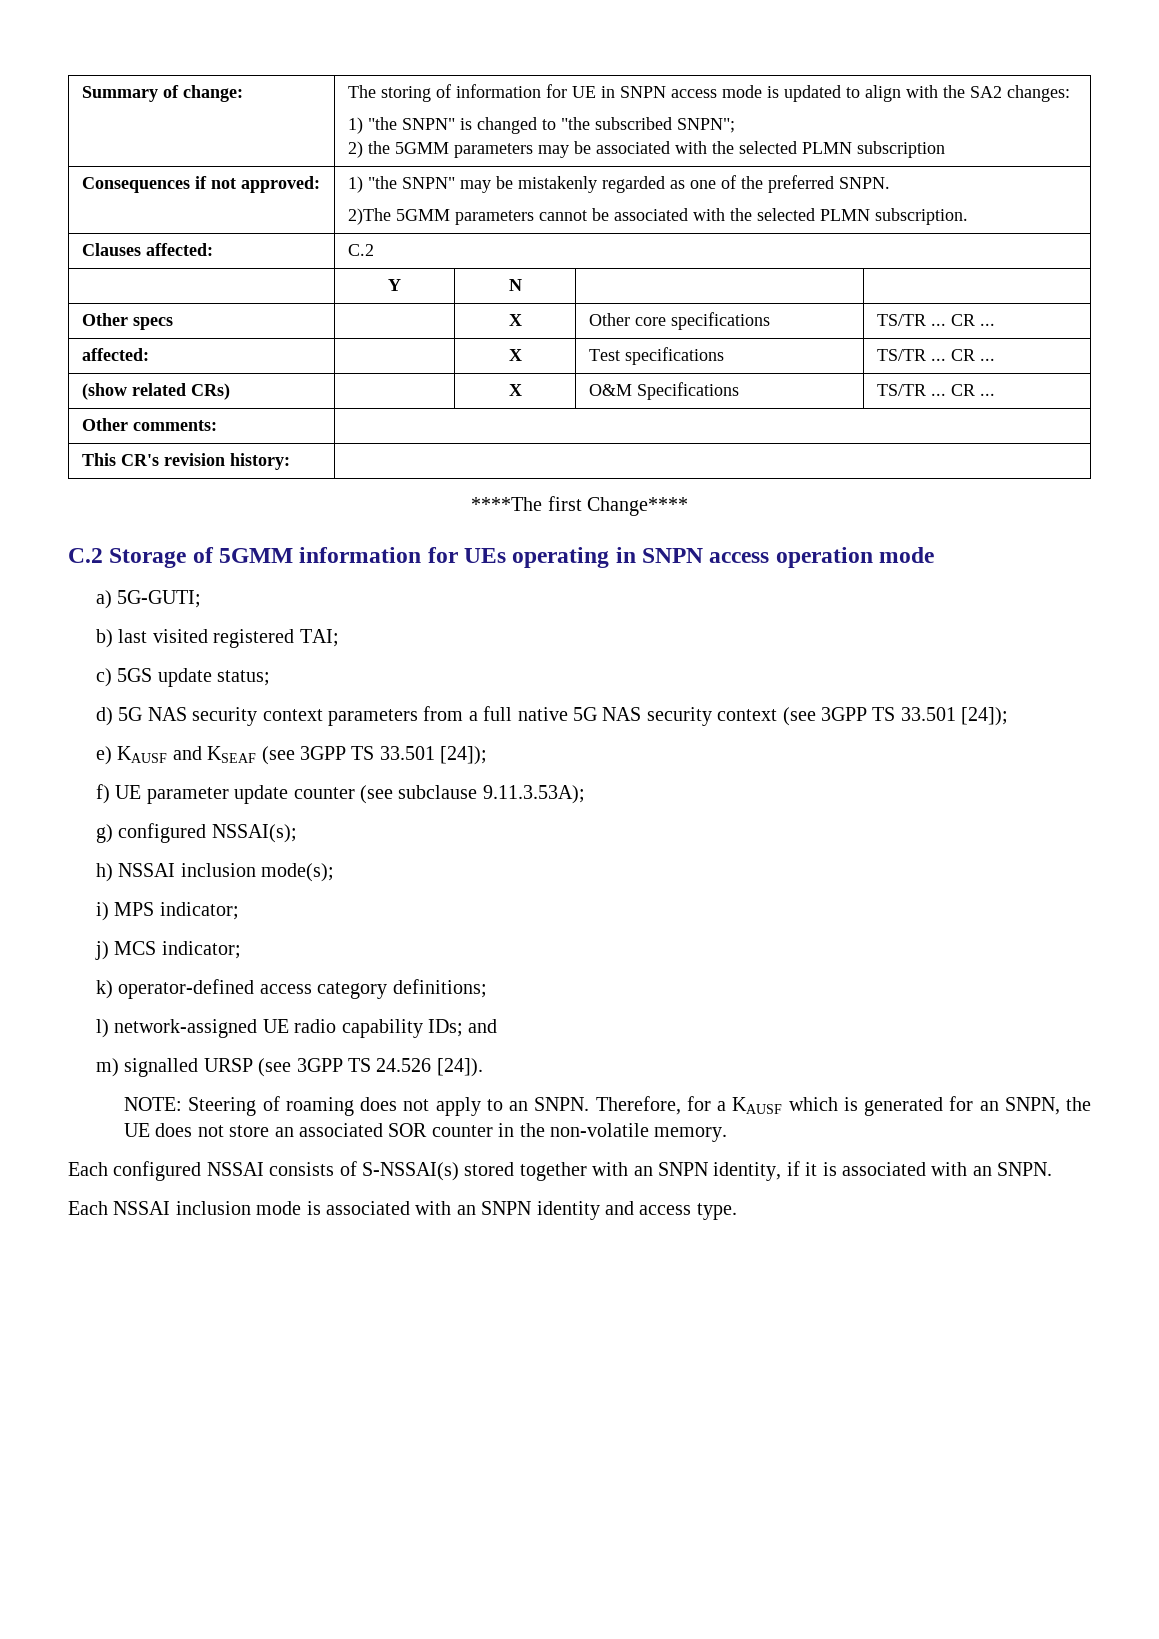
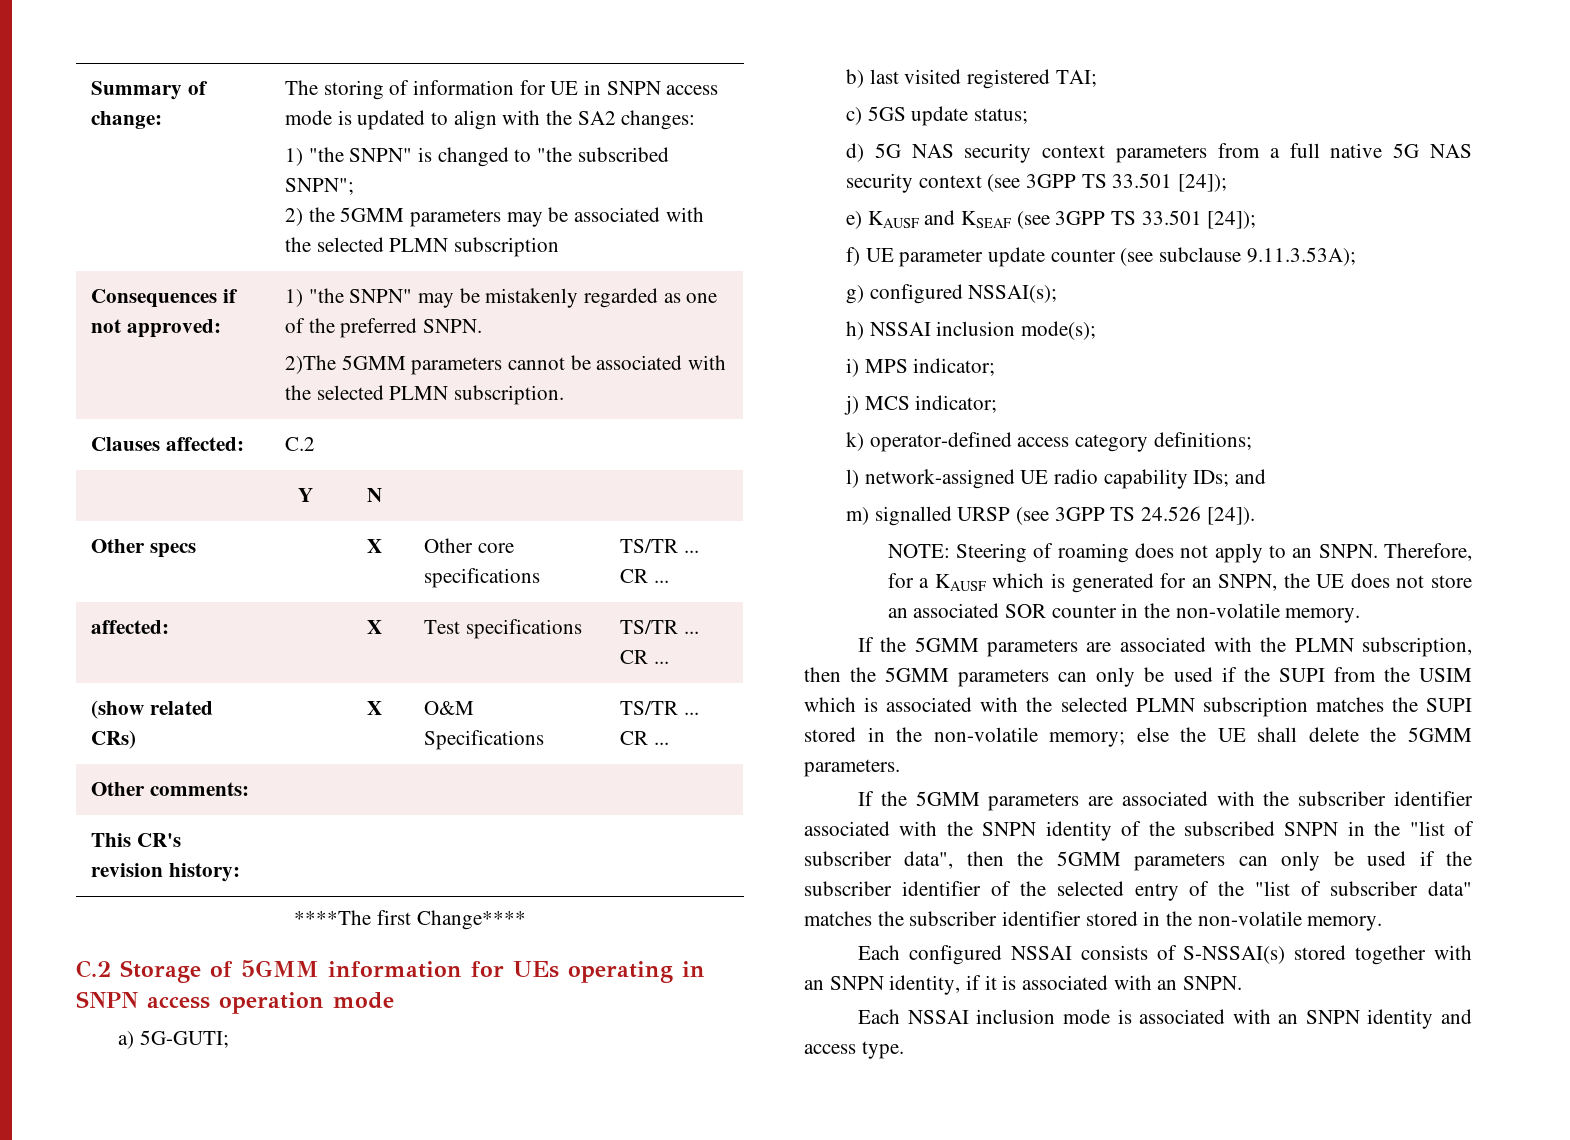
(728, 1134) none -> [858,637,1472,657] [804,667,1472,687] [804,697,1472,717] [804,727,1472,747] [804,759,900,777] [858,791,1473,811] [804,821,1474,841] [804,851,1472,871] [804,881,1472,901] [804,911,1383,931] // If the 5GMM parameters are associated with the PLMN subscription, then the 5GMM parameters can only be used if the SUPI from the USIM which is associated with the selected PLMN subscription matches the SUPI stored in the non-volatile memory; else the UE shall delete the 5GMM parameters. // If the 5GMM parameters are associated with the subscriber identifier associated with the SNPN identity of the subscribed SNPN in the "list of subscriber data", then the 5GMM parameters can only be used if the subscriber identifier of the selected entry of the "list of subscriber data" matches the subscriber identifier stored in the non-volatile memory.

